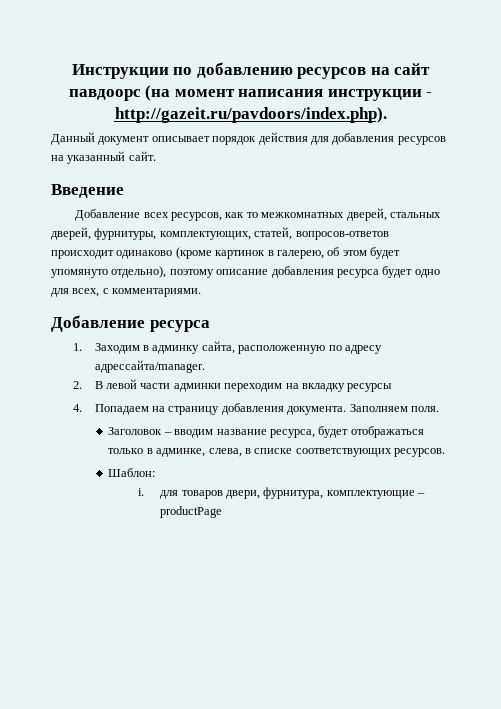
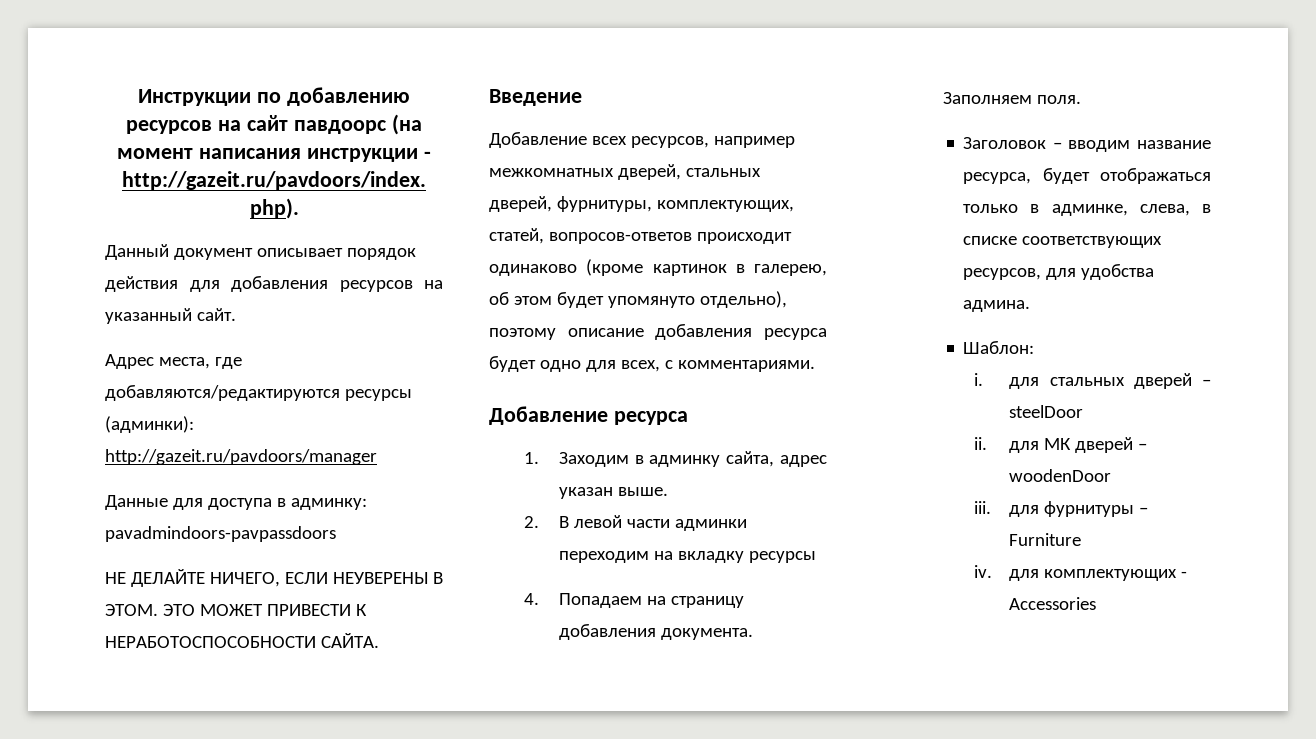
(156, 156) none -> [105,354,242,369] [105,385,412,401] [105,416,194,433] [105,449,377,465] [105,495,367,510] [105,526,336,542] [105,569,443,587] [105,604,367,616] [105,633,379,648] // Адрес места, где добавляются/редактируются ресурсы (админки): http://gazeit.ru/pavdoors/manager // Данные для доступа в админку: pavadmindoors-pavpassdoors // НЕ ДЕЛАЙТЕ НИЧЕГО, ЕСЛИ НЕУВЕРЕНЫ В ЭТОМ. ЭТО МОЖЕТ ПРИВЕСТИ К НЕРАБОТОСПОСОБНОСТИ САЙТА.
[225,212,258,218] как то -> [713,136,795,148] например
[238,345,382,354] [94,360,205,373] расположенную по адресу адрессайта/manager. -> [780,455,827,467] [558,487,668,499] адрес указан выше.
[394,448,446,457] ресурсов. -> [963,264,1155,280] [963,300,1031,312] ресурсов, для удобства админа.
[181,487,425,499] [160,506,223,518] товаров двери, фурнитура, комплектующие – productPage -> [1049,373,1211,389] [1009,405,1084,418] [974,437,1148,453] [1009,469,1112,482] [974,501,1149,517] [1009,533,1082,546] [974,565,1188,581] [1009,597,1097,610] стальных дверей – steelDoor // ii. для МК дверей – woodenDoor // iii. для фурнитуры – Furniture // iv. для комплектующих - Accessories

